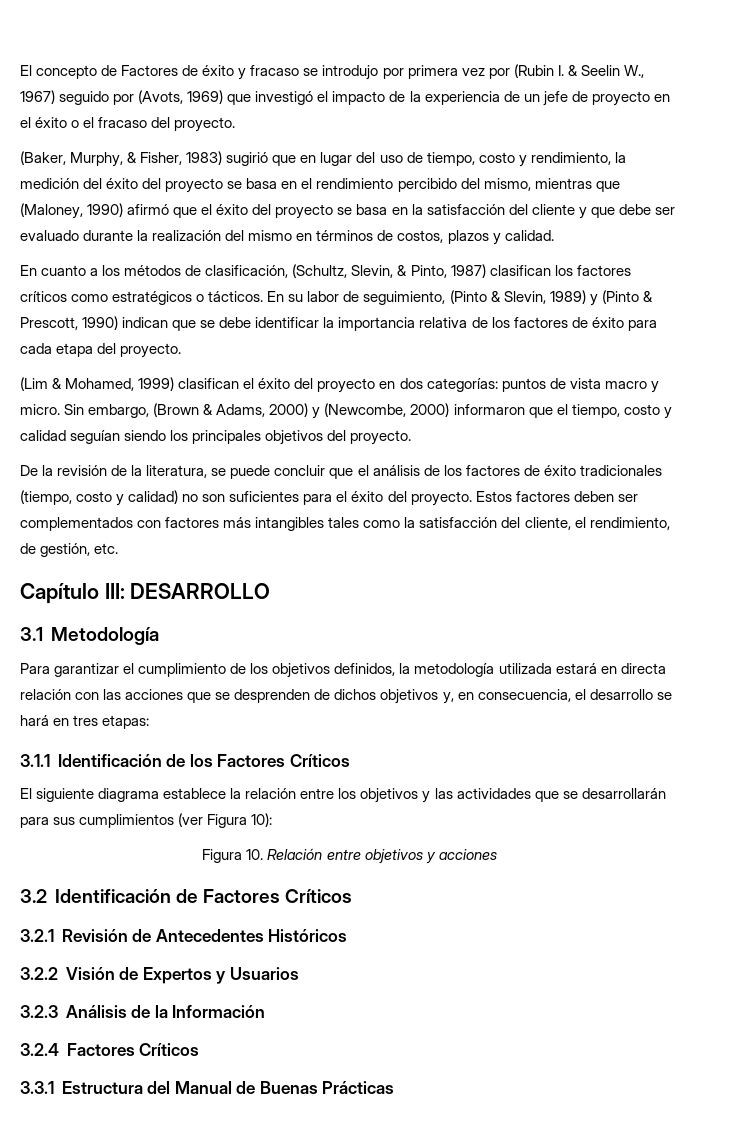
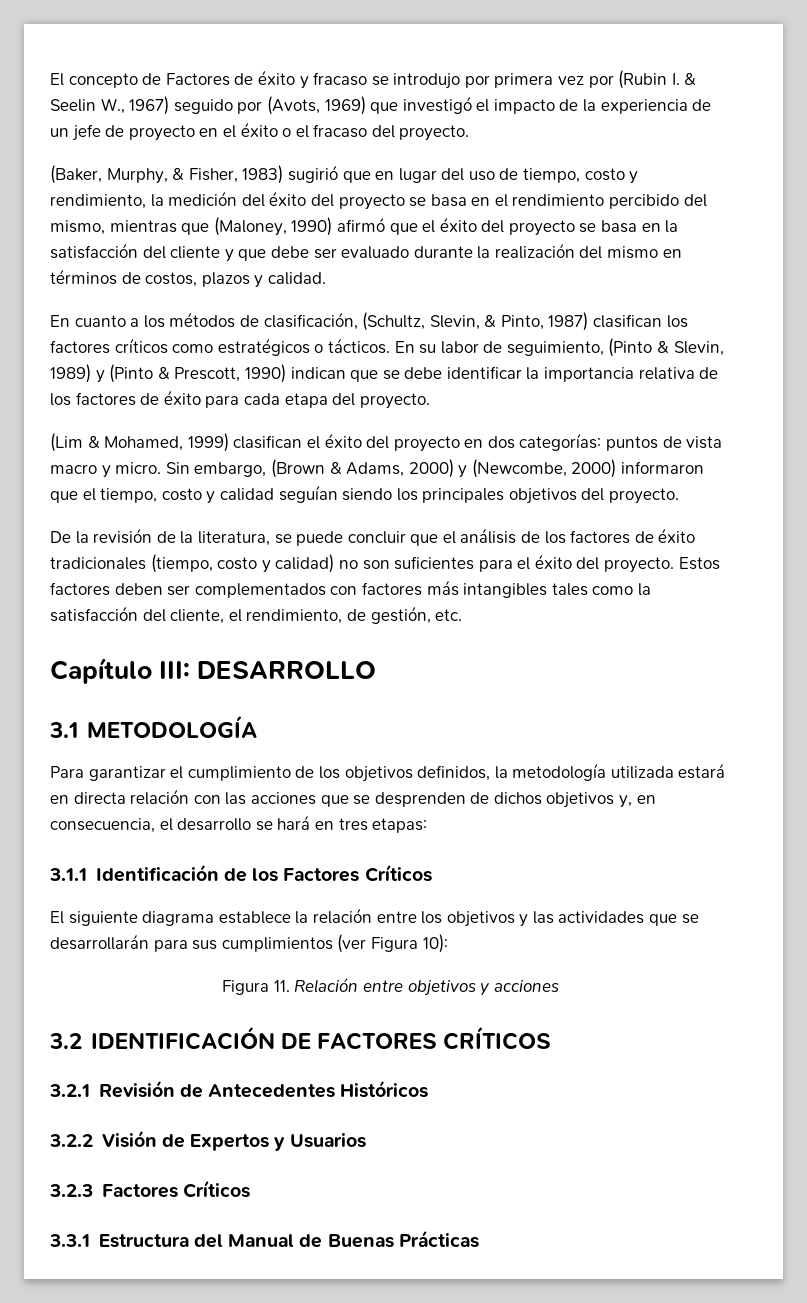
[50,627,159,645] Metodología -> [86,715,257,738] METODOLOGÍA
[246,849,264,860] 10. -> [273,980,290,992] 11.
[54,889,352,903] Identificación de Factores Críticos -> [90,1026,552,1050] IDENTIFICACIÓN DE FACTORES CRÍTICOS
[65,1005,266,1018] [20,1043,59,1056] Análisis de la Información // 3.2.4 -> (93, 1190) none

